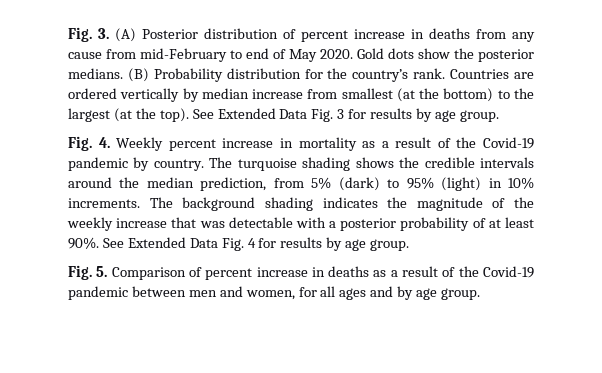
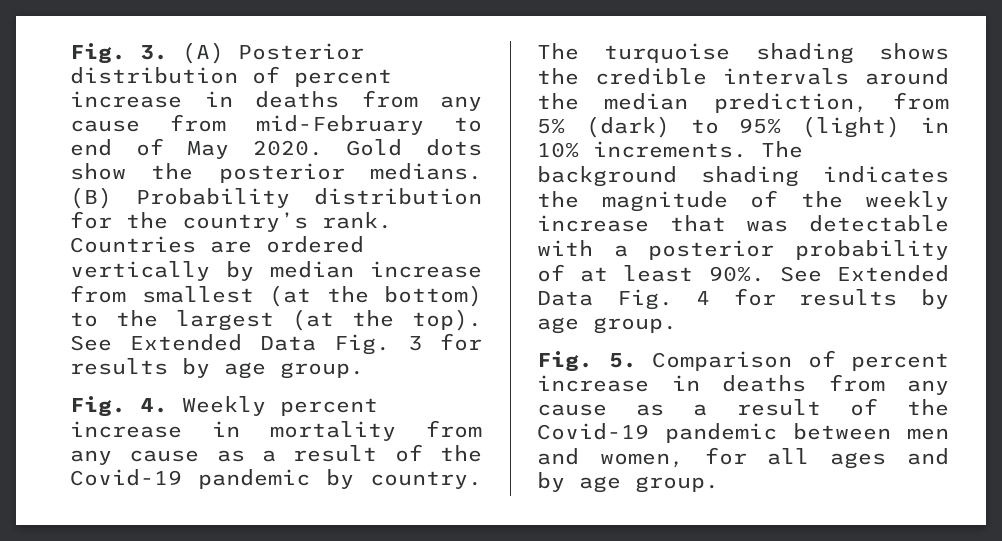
(357, 144) none -> [426,420,482,438] [70,450,200,465] from any cause
(370, 271) none -> [828,374,949,395] [537,404,607,416] from any cause

